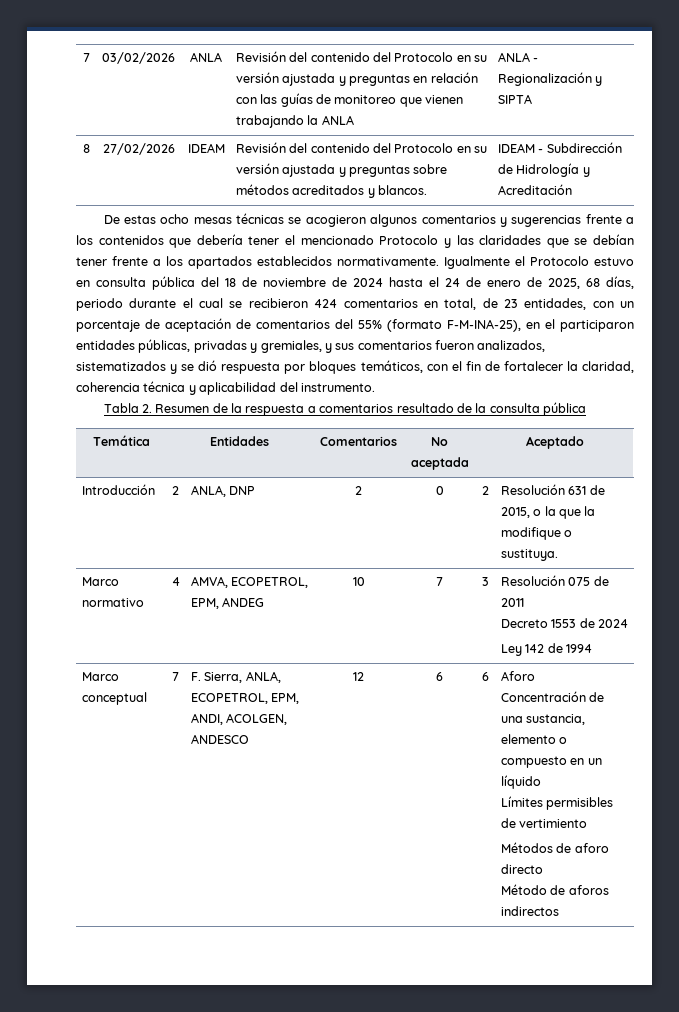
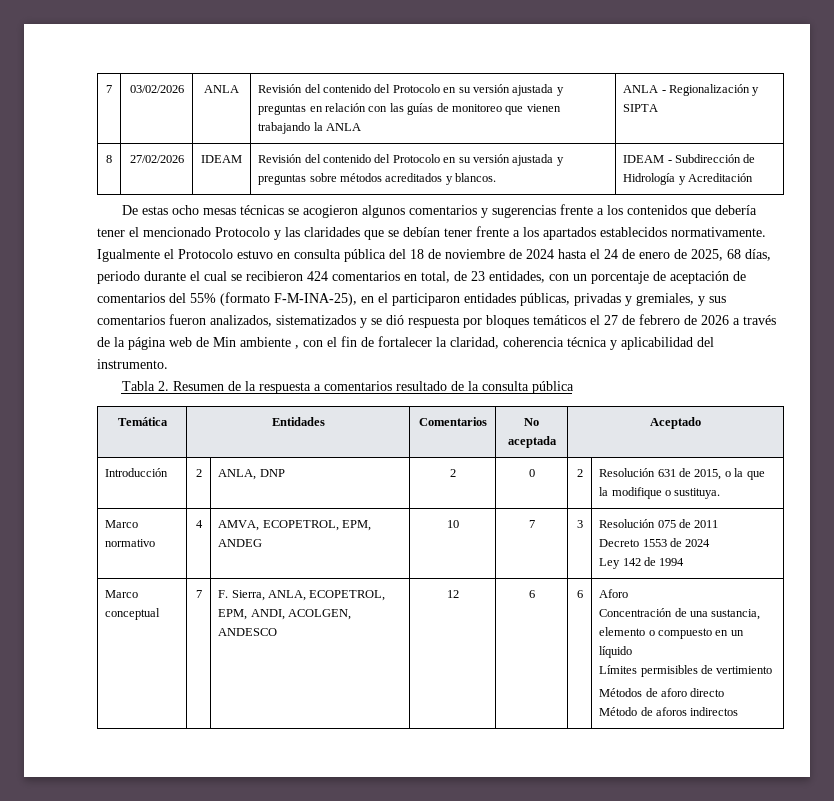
[360,360,423,373] temáticos, -> [533,314,776,325] [97,337,299,350] temáticos el 27 de febrero de 2026 a través de la página web de Min ambiente ,

